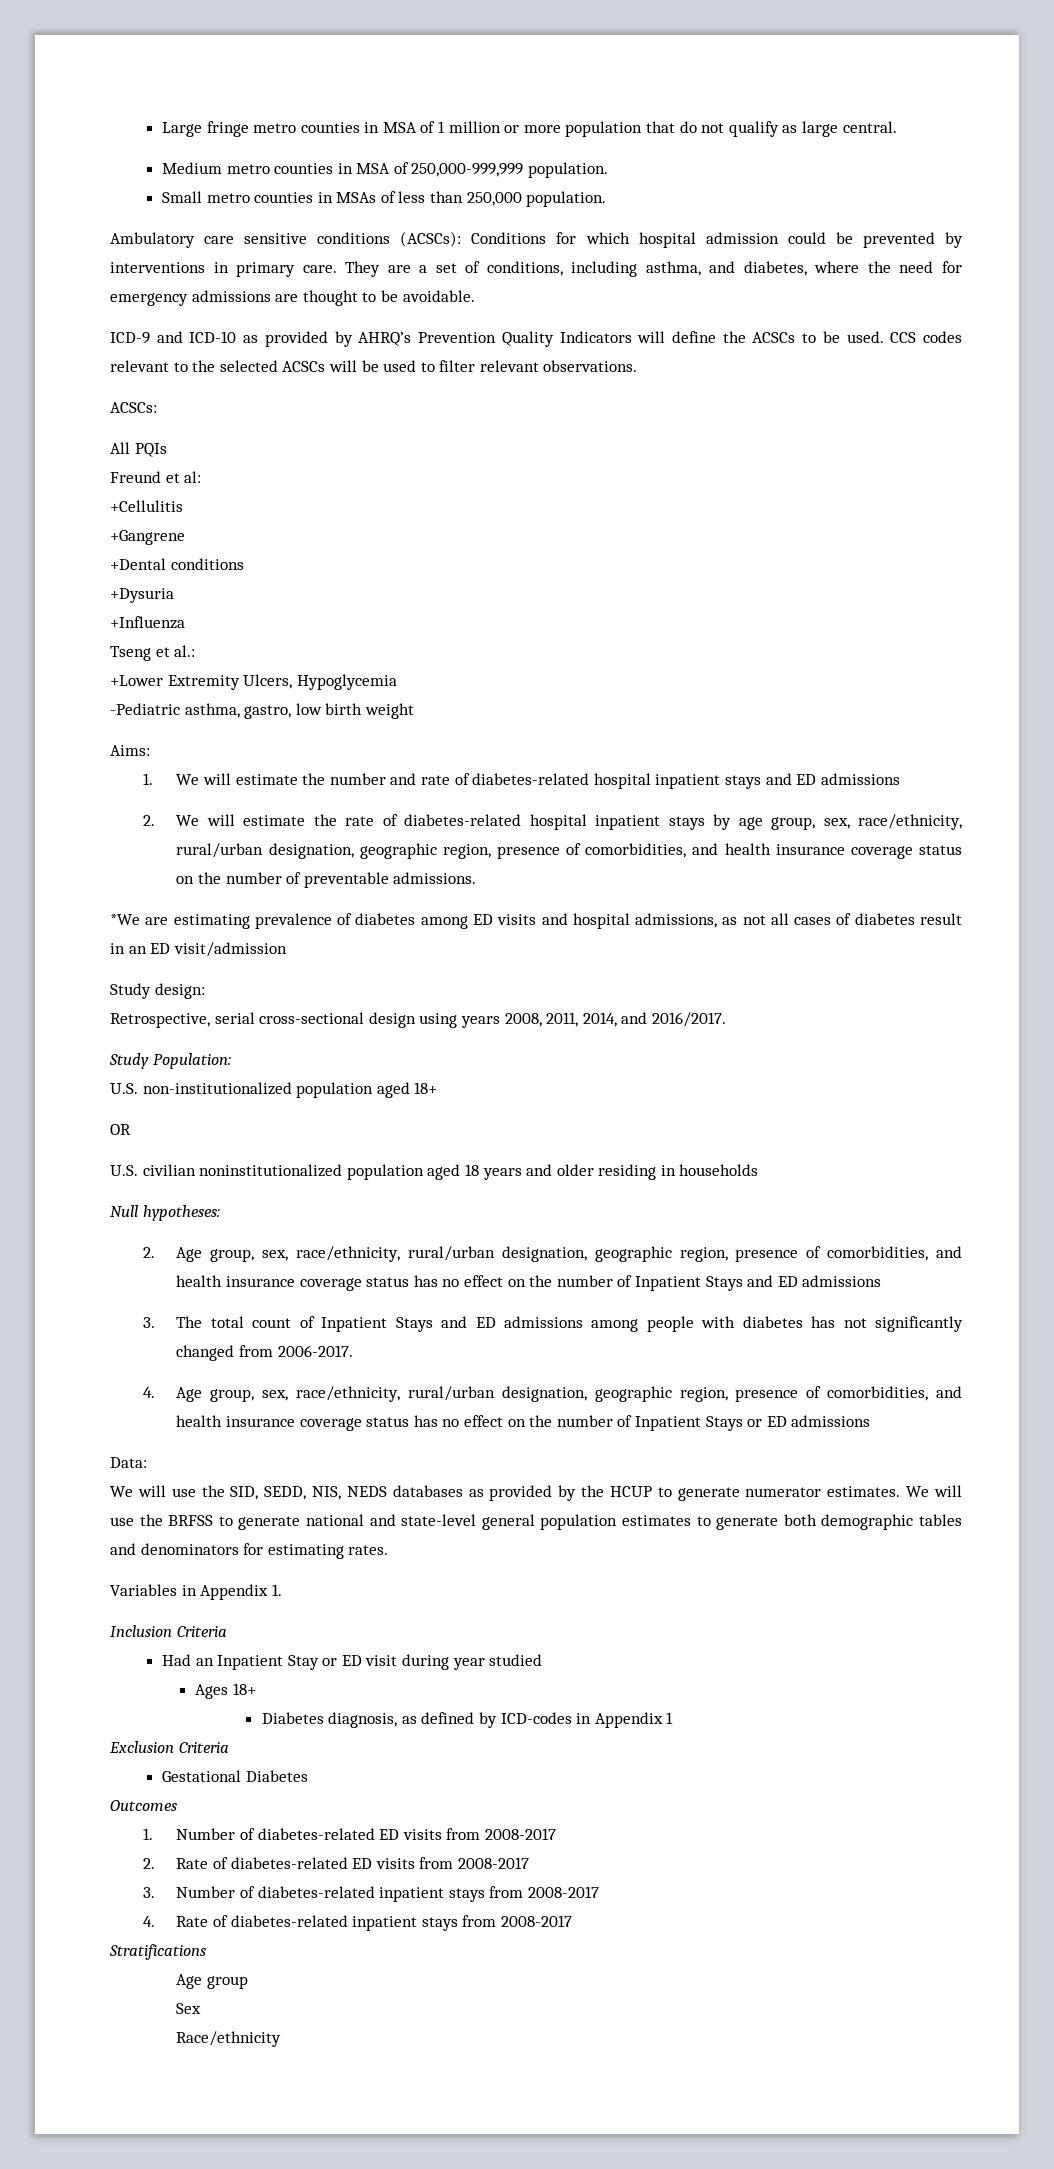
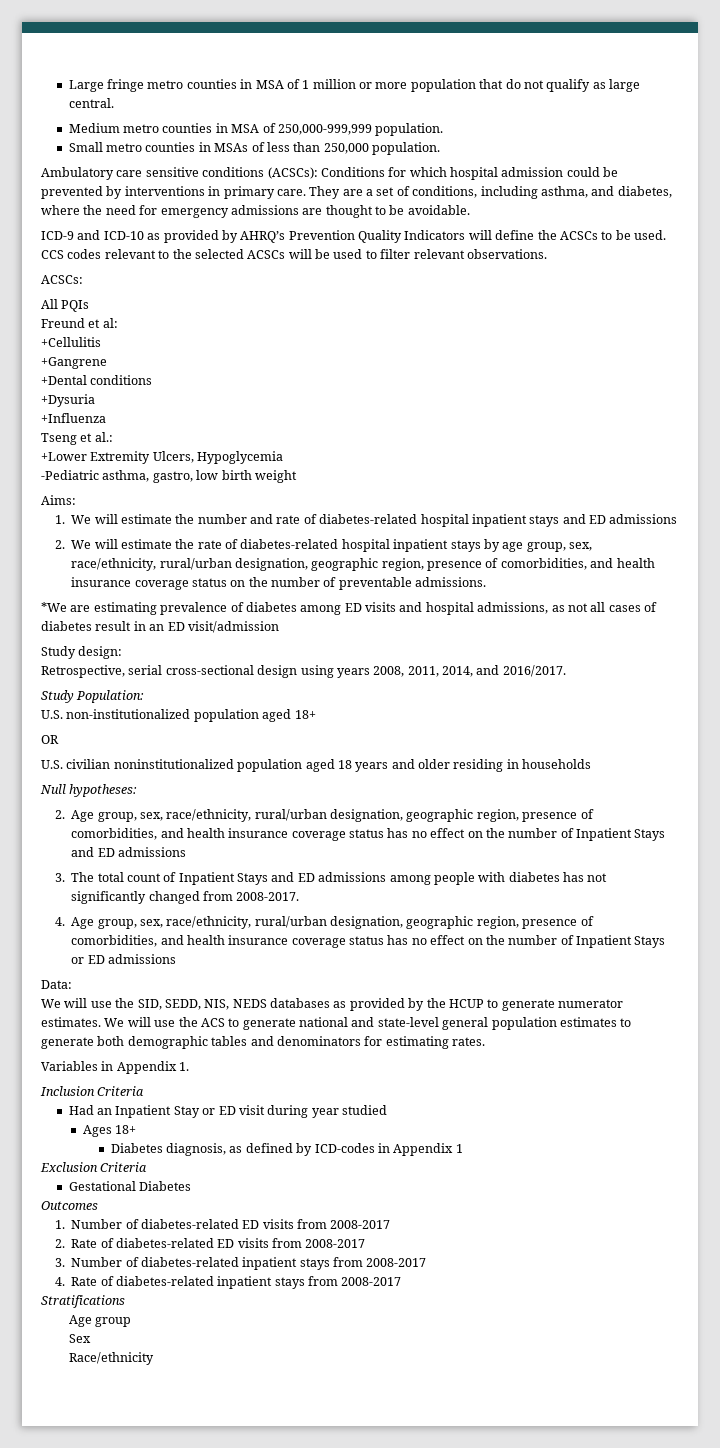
[277,1345,353,1357] 2006-2017. -> [236,892,300,901] 2008-2017.
[168,1515,214,1526] BRFSS -> [200,1018,225,1027] ACS

